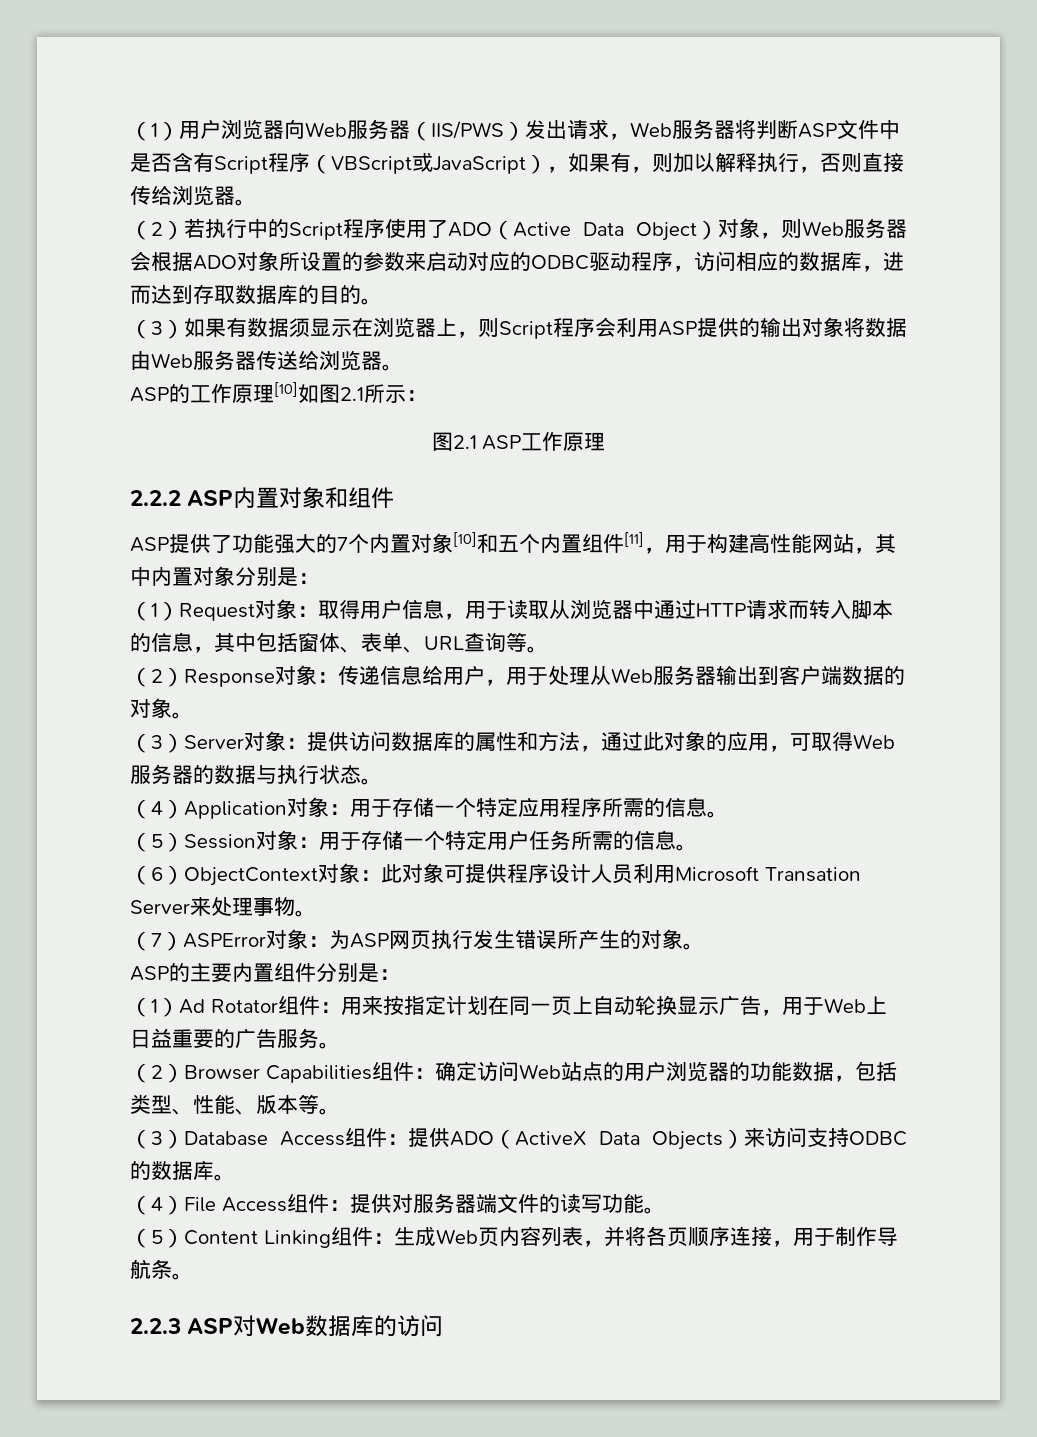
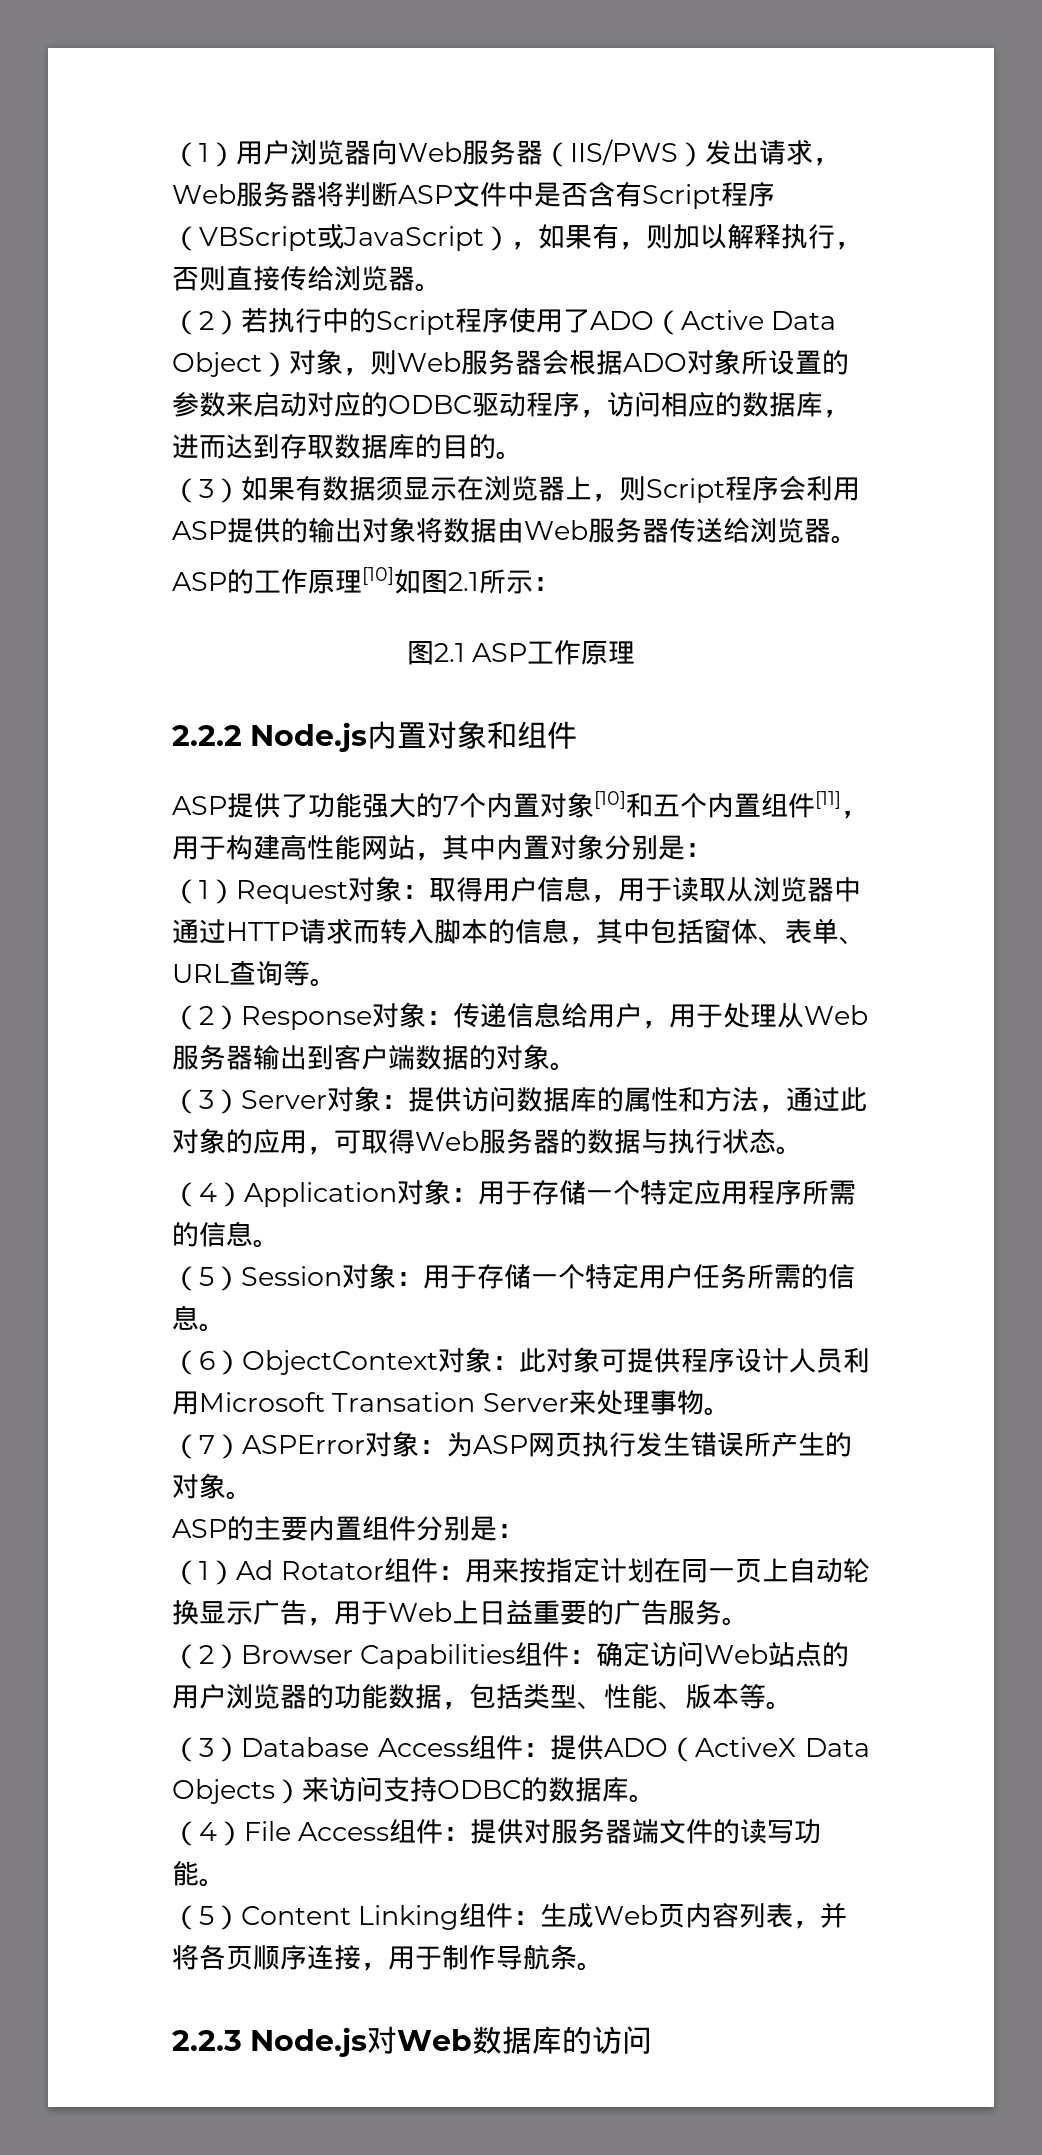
[187,490,234,506] ASP -> [250,722,368,752] Node.js
[187,1318,234,1334] ASP -> [250,2027,368,2057] Node.js

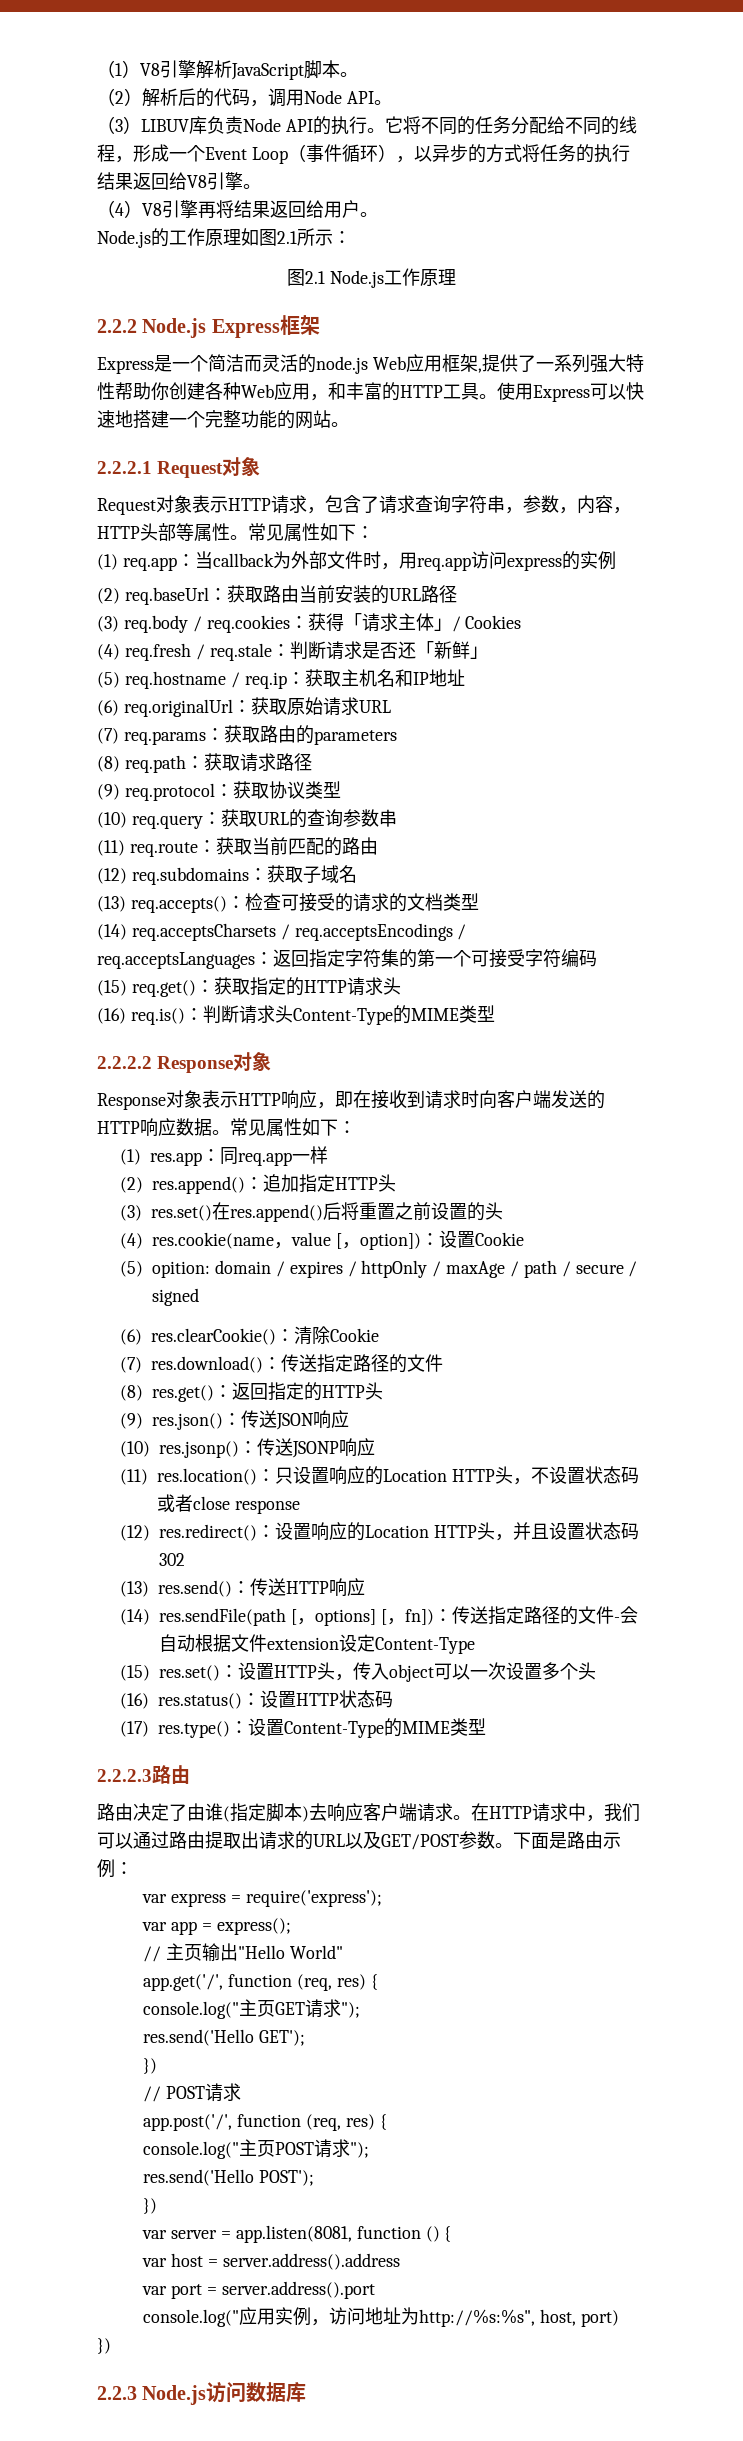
[172,139,840,167] [172,181,775,209] [172,224,862,251] [172,265,442,292] [172,308,837,335] [172,349,849,377] [172,391,850,418] [172,434,523,460] [172,475,860,503] [172,517,858,544] [172,572,227,591] （1）用户浏览器向Web服务器（IIS/PWS）发出请求，Web服务器将判断ASP文件中是否含有Script程序（VBScript或JavaScript），如果有，则加以解释执行，否则直接传给浏览器。 // （2）若执行中的Script程序使用了ADO（Active Data Object）对象，则Web服务器会根据ADO对象所设置的参数来启动对应的ODBC驱动程序，访问相应的数据库，进而达到存取数据库的目的。 // （3）如果有数据须显示在浏览器上，则Script程序会利用ASP提供的输出对象将数据由Web服务器传送给浏览器。 // ASP -> [97,60,358,80] [97,88,392,107] [97,116,637,135] [97,144,630,164] [97,172,261,190] [97,200,378,219] [97,230,151,248] （1）V8引擎解析JavaScript脚本。 // （2）解析后的代码，调用Node API。 // （3）LIBUV库负责Node API的执行。它将不同的任务分配给不同的线程，形成一个Event Loop（事件循环），以异步的方式将任务的执行结果返回给V8引擎。 // （4）V8引擎再将结果返回给用户。 // Node.js
[362,567,394,585] [10] -> (241, 237) none
[472,643,528,662] ASP -> [329,270,384,288] Node.js
[367,721,578,749] [172,791,841,818] [841,810,868,819] [172,834,712,861] [172,876,861,904] [172,918,866,945] [172,960,337,987] [172,1002,868,1030] [172,1044,577,1071] [172,1086,867,1114] [172,1128,803,1155] [172,1179,856,1207] [172,1221,280,1248] [172,1263,855,1291] [172,1305,226,1332] [172,1347,870,1375] [172,1390,731,1416] [172,1431,852,1459] [172,1473,253,1500] [172,1516,524,1541] [172,1557,870,1585] [172,1599,749,1626] [172,1641,850,1669] [172,1683,793,1710] [172,1735,870,1762] [172,1776,656,1804] [172,1818,822,1846] [172,1861,226,1887] [172,1902,848,1930] [172,1944,604,1971] [172,2026,653,2057] 内置对象和组件 // ASP提供了功能强大的7个内置对象[10]和五个内置组件[11]，用于构建高性能网站，其中内置对象分别是： // （1）Request对象：取得用户信息，用于读取从浏览器中通过HTTP请求而转入脚本的信息，其中包括窗体、表单、URL查询等。 // （2）Response对象：传递信息给用户，用于处理从Web服务器输出到客户端数据的对象。 // （3）Server对象：提供访问数据库的属性和方法，通过此对象的应用，可取得Web服务器的数据与执行状态。 // （4）Application对象：用于存储一个特定应用程序所需的信息。 // （5）Session对象：用于存储一个特定用户任务所需的信息。 // （6）ObjectContext对象：此对象可提供程序设计人员利用Microsoft Transation Server来处理事物。 // （7）ASPError对象：为ASP网页执行发生错误所产生的对象。 // ASP的主要内置组件分别是： // （1）Ad Rotator组件：用来按指定计划在同一页上自动轮换显示广告，用于Web上日益重要的广告服务。 // （2）Browser Capabilities组件：确定访问Web站点的用户浏览器的功能数据，包括类型、性能、版本等。 // （3）Database Access组件：提供ADO（ActiveX Data Objects）来访问支持ODBC的数据库。 // （4）File Access组件：提供对服务器端文件的读写功能。 // （5）Content Linking组件：生成Web页内容列表，并将各页顺序连接，用于制作导航条。 // 2.2.3 Node.js对Web数据库的访问 -> [211,315,320,338] [97,354,644,374] [97,382,644,402] [97,410,349,429] [97,457,261,478] [97,495,631,515] [97,523,374,541] [97,551,616,571] [97,585,457,605] [97,613,522,633] [97,641,488,661] [97,669,465,689] [97,697,391,717] [97,725,397,745] [97,753,312,773] [97,781,341,801] [97,809,397,829] [97,837,378,857] [97,865,357,885] [97,893,479,913] [97,923,467,941] [97,949,597,969] [97,977,401,997] [97,1005,495,1025] [97,1052,272,1073] [97,1090,605,1110] [97,1118,356,1137] [120,1146,329,1166] [120,1174,397,1194] [120,1202,504,1222] [120,1230,524,1250] [120,1260,638,1278] [152,1288,200,1306] [120,1326,380,1345] [120,1354,444,1373] [120,1382,384,1402] [120,1410,350,1430] [120,1438,376,1458] [120,1466,639,1485] [157,1494,300,1514] [120,1522,639,1541] [159,1553,186,1566] [120,1578,366,1597] [120,1606,638,1626] [159,1634,476,1654] [120,1662,597,1682] [120,1690,394,1709] [120,1718,487,1738] [97,1765,190,1784] [97,1803,640,1822] [97,1831,621,1850] [97,1859,133,1878] [142,1890,382,1907] [142,1918,291,1935] [143,1943,343,1962] [143,1974,378,1991] [143,1999,361,2019] [143,2029,306,2046] [143,2058,158,2074] [143,2083,242,2102] [143,2114,387,2131] [143,2139,370,2159] [143,2169,315,2186] [143,2198,158,2214] [142,2225,452,2243] [142,2253,400,2270] [142,2281,375,2299] [143,2307,619,2327] [97,2338,111,2354] [97,2382,307,2405] Express框架 // Express是一个简洁而灵活的node.js Web应用框架,提供了一系列强大特性帮助你创建各种Web应用，和丰富的HTTP工具。使用Express可以快速地搭建一个完整功能的网站。 // 2.2.2.1 Request对象 // Request对象表示HTTP请求，包含了请求查询字符串，参数，内容，HTTP头部等属性。常见属性如下： // (1) req.app：当callback为外部文件时，用req.app访问express的实例 // (2) req.baseUrl：获取路由当前安装的URL路径 // (3) req.body / req.cookies：获得「请求主体」/ Cookies // (4) req.fresh / req.stale：判断请求是否还「新鲜」 // (5) req.hostname / req.ip：获取主机名和IP地址 // (6) req.originalUrl：获取原始请求URL // (7) req.params：获取路由的parameters // (8) req.path：获取请求路径 // (9) req.protocol：获取协议类型 // (10) req.query：获取URL的查询参数串 // (11) req.route：获取当前匹配的路由 // (12) req.subdomains：获取子域名 // (13) req.accepts()：检查可接受的请求的文档类型 // (14) req.acceptsCharsets / req.acceptsEncodings / req.acceptsLanguages：返回指定字符集的第一个可接受字符编码 // (15) req.get()：获取指定的HTTP请求头 // (16) req.is()：判断请求头Content-Type的MIME类型 // 2.2.2.2 Response对象 // Response对象表示HTTP响应，即在接收到请求时向客户端发送的HTTP响应数据。常见属性如下： // (1) res.app：同req.app一样 // (2) res.append()：追加指定HTTP头 // (3) res.set()在res.append()后将重置之前设置的头 // (4) res.cookie(name，value [，option])：设置Cookie // (5) opition: domain / expires / httpOnly / maxAge / path / secure / signed // (6) res.clearCookie()：清除Cookie // (7) res.download()：传送指定路径的文件 // (8) res.get()：返回指定的HTTP头 // (9) res.json()：传送JSON响应 // (10) res.jsonp()：传送JSONP响应 // (11) res.location()：只设置响应的Location HTTP头，不设置状态码或者close response // (12) res.redirect()：设置响应的Location HTTP头，并且设置状态码302 // (13) res.send()：传送HTTP响应 // (14) res.sendFile(path [，options] [，fn])：传送指定路径的文件-会自动根据文件extension设定Content-Type // (15) res.set()：设置HTTP头，传入object可以一次设置多个头 // (16) res.status()：设置HTTP状态码 // (17) res.type()：设置Content-Type的MIME类型 // 2.2.2.3路由 // 路由决定了由谁(指定脚本)去响应客户端请求。在HTTP请求中，我们可以通过路由提取出请求的URL以及GET/POST参数。下面是路由示例： // var express = require('express'); // var app = express(); // // 主页输出"Hello World" // app.get('/', function (req, res) { // console.log("主页GET请求"); // res.send('Hello GET'); // }) // // POST请求 // app.post('/', function (req, res) { // console.log("主页POST请求"); // res.send('Hello POST'); // }) // var server = app.listen(8081, function () { // var host = server.address().address // var port = server.address().port // console.log("应用实例，访问地址为http://%s:%s", host, port) // }) // 2.2.3 Node.js访问数据库

